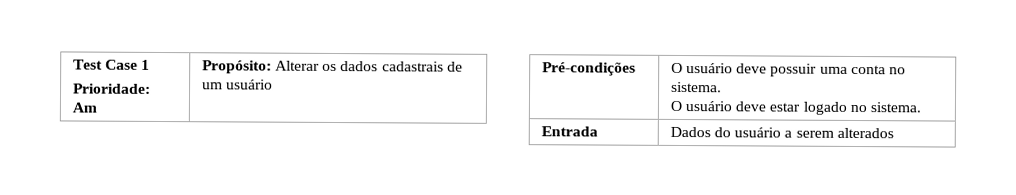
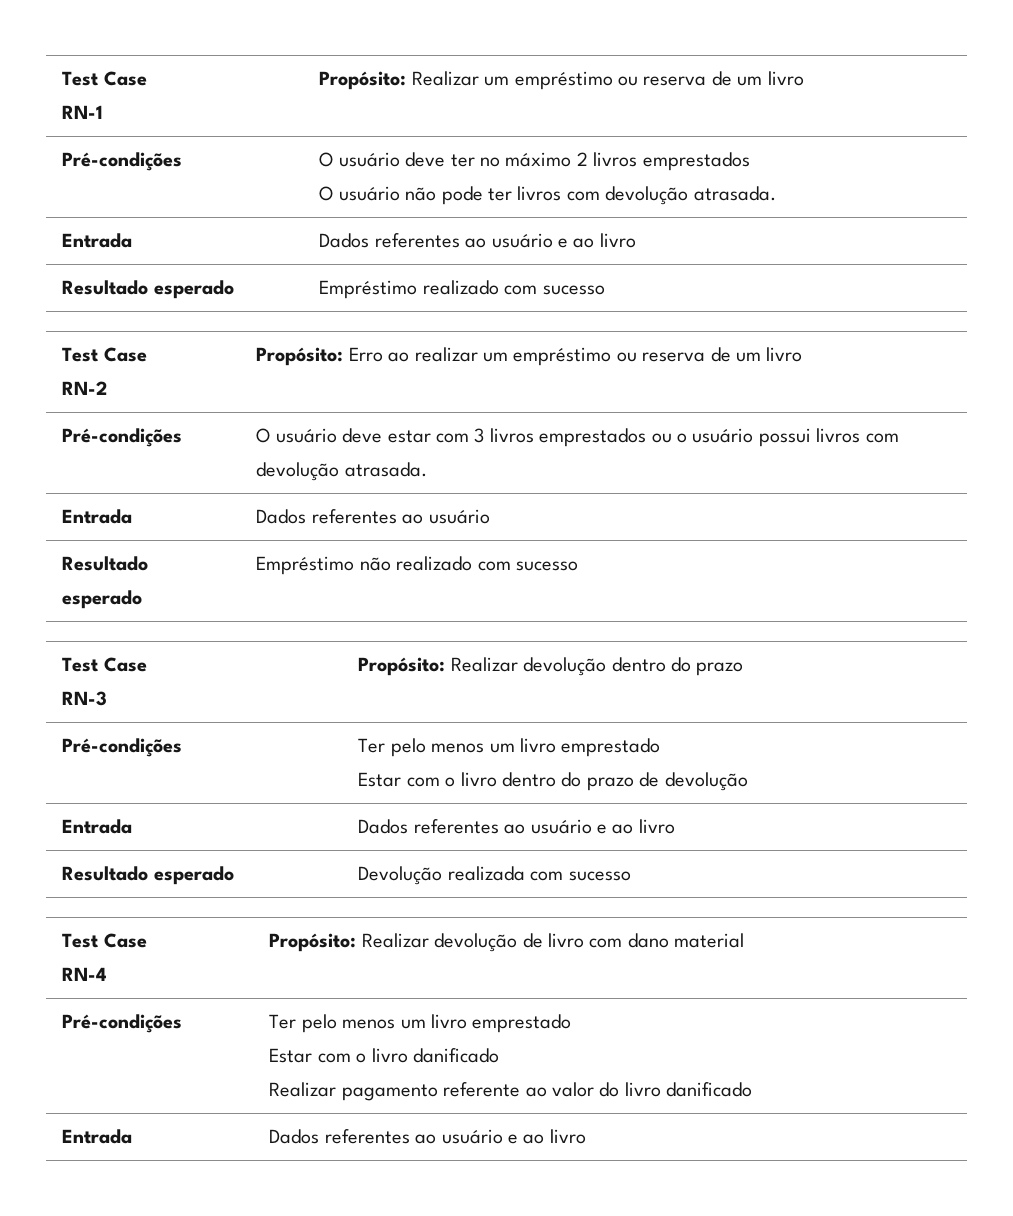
[72,59,151,70] [72,83,151,94] [71,102,97,113] [201,60,463,74] [201,79,274,90] [541,62,636,76] [670,62,906,77] [670,81,722,93] [669,100,921,115] [540,126,598,137] [669,126,894,139] Test Case 1 // Prioridade: Am | Propósito: Alterar os dados cadastrais de um usuário // Pré-condições | O usuário deve possuir uma conta no sistema. // O usuário deve estar logado no sistema. // Entrada | Dados do usuário a serem alterados -> [62,71,147,86] [62,105,104,119] [319,71,804,90] [62,152,183,171] [319,152,750,171] [319,186,776,205] [62,233,133,248] [319,233,636,248] [62,280,234,299] [319,280,605,299] [62,347,147,362] [62,381,108,395] [256,347,803,366] [62,428,183,447] [256,428,899,447] [256,462,427,481] [62,509,133,524] [256,509,490,524] [62,556,149,571] [62,590,143,609] [256,556,578,575] [62,657,147,672] [62,691,108,706] [358,657,744,676] [62,738,183,757] [358,738,661,757] [358,772,748,791] [62,819,133,834] [358,819,675,834] [62,866,234,885] [358,866,631,885] [62,933,147,948] [62,967,108,981] [269,933,745,952] [62,1014,183,1033] [269,1014,572,1033] [269,1048,499,1063] [269,1082,753,1101] [62,1129,133,1144] [269,1129,586,1144] Test Case // RN-1 | Propósito: Realizar um empréstimo ou reserva de um livro // Pré-condições | O usuário deve ter no máximo 2 livros emprestados // O usuário não pode ter livros com devolução atrasada. // Entrada | Dados referentes ao usuário e ao livro // Resultado esperado | Empréstimo realizado com sucesso // Test Case // RN-2 | Propósito: Erro ao realizar um empréstimo ou reserva de um livro // Pré-condições | O usuário deve estar com 3 livros emprestados ou o usuário possui livros com devolução atrasada. // Entrada | Dados referentes ao usuário // Resultado esperado | Empréstimo não realizado com sucesso // Test Case // RN-3 | Propósito: Realizar devolução dentro do prazo // Pré-condições | Ter pelo menos um livro emprestado // Estar com o livro dentro do prazo de devolução // Entrada | Dados referentes ao usuário e ao livro // Resultado esperado | Devolução realizada com sucesso // Test Case // RN-4 | Propósito: Realizar devolução de livro com dano material // Pré-condições | Ter pelo menos um livro emprestado // Estar com o livro danificado // Realizar pagamento referente ao valor do livro danificado // Entrada | Dados referentes ao usuário e ao livro

